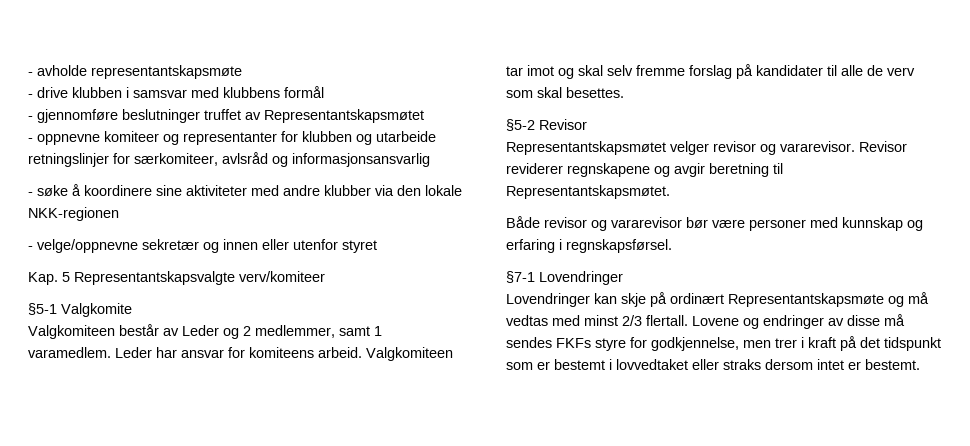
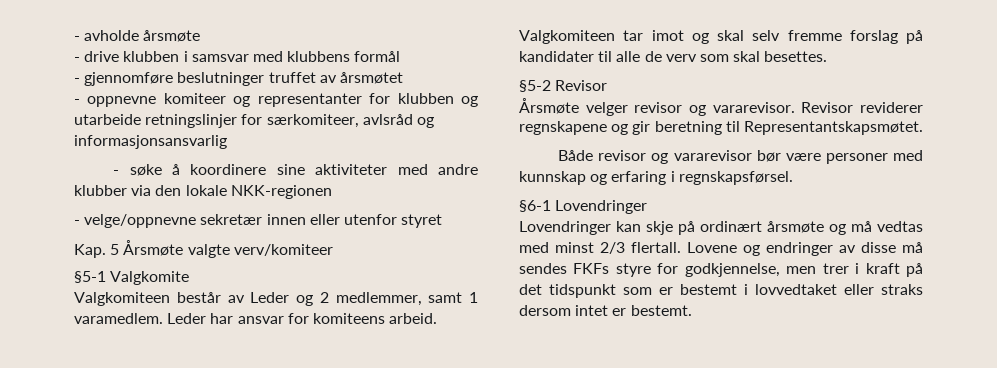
[91,65,242,79] representantskapsmøte -> [143,30,201,42] årsmøte
[264,109,424,123] Representantskapsmøtet -> [339,72,403,84] årsmøtet
[203,242,219,253] og -> (263, 219) none
[74,271,235,285] Representantskapsvalgte -> [123,240,230,258] Årsmøte valgte
[506,141,666,155] Representantskapsmøtet -> [519,98,579,114] Årsmøte
[674,163,705,177] avgir -> [632,121,651,135] gir
[506,271,535,283] §7-1 -> [519,200,551,212] §6-1
[728,293,884,307] Representantskapsmøte -> [767,221,824,233] årsmøte

